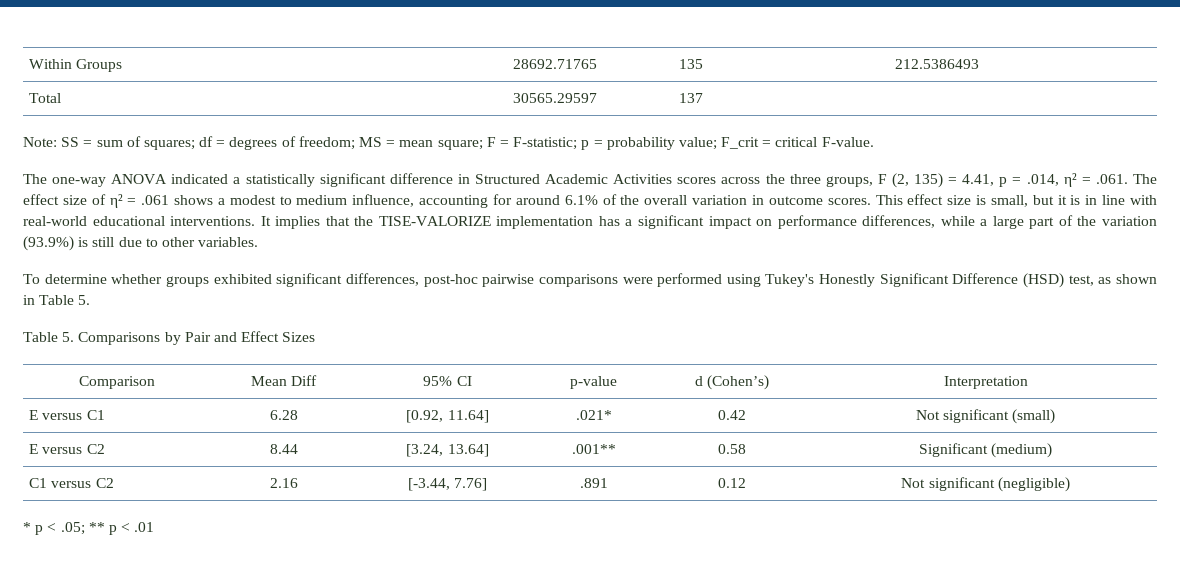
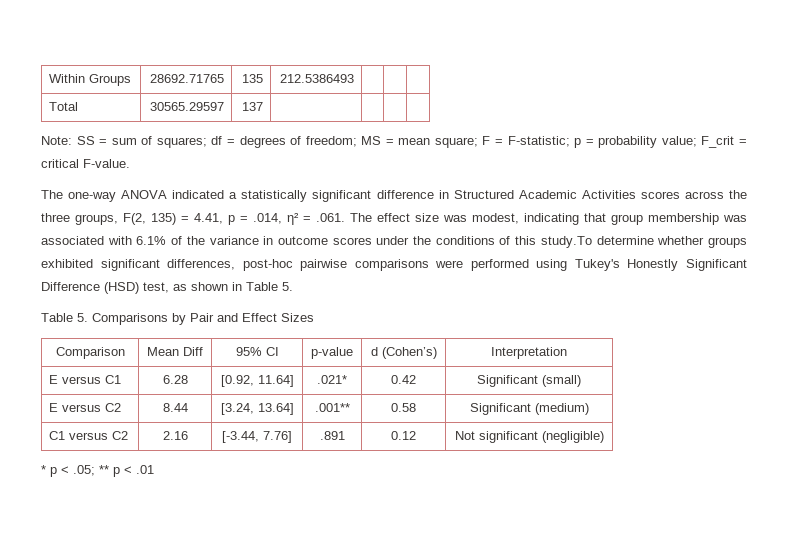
[877,173,909,188] F (2, -> [123,213,146,225] F(2,
[91,194,1157,208] [23,215,1157,229] [23,236,259,251] [23,274,40,284] of η² = .061 shows a modest to medium influence, accounting for around 6.1% of the overall variation in outcome scores. This effect size is small, but it is in line with real-world educational interventions. It implies that the TISE-VALORIZE implementation has a significant impact on performance differences, while a large part of the variation (93.9%) is still due to other variables. // To -> [443,213,747,225] [41,236,592,248] was modest, indicating that group membership was associated with 6.1% of the variance in outcome scores under the conditions of this study.To
[915,409,1009,423] Not significant -> [477,375,538,387] Significant

